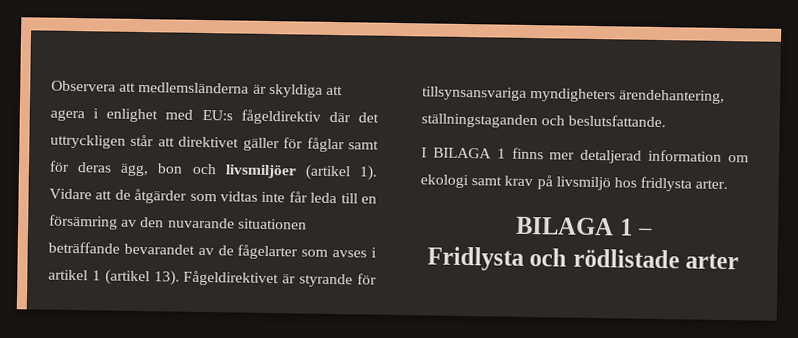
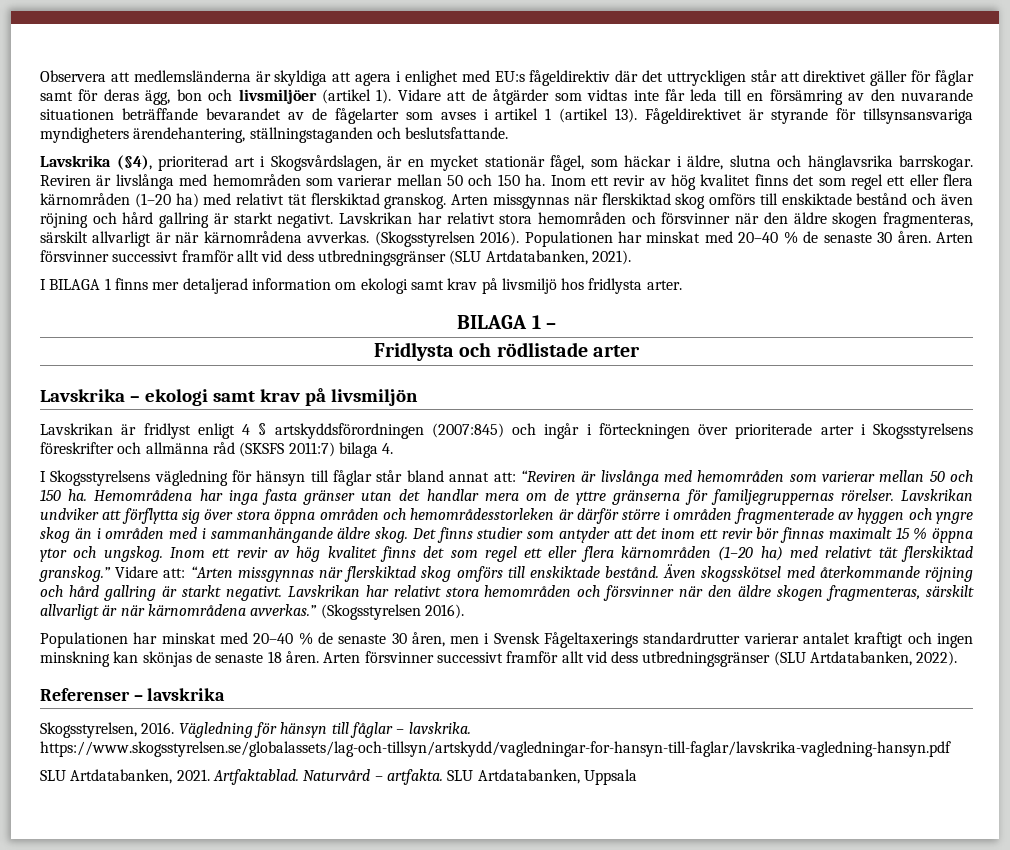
(667, 121) none -> [40,155,973,171] [40,174,973,190] [40,193,974,209] [40,212,973,228] [40,231,974,247] [40,250,631,266] // Lavskrika (§4), prioriterad art i Skogsvårdslagen, är en mycket stationär fågel, som häckar i äldre, slutna och hänglavsrika barrskogar. Reviren är livslånga med hemområden som varierar mellan 50 och 150 ha. Inom ett revir av hög kvalitet finns det som regel ett eller flera kärnområden (1–20 ha) med relativt tät flerskiktad granskog. Arten missgynnas när flerskiktad skog omförs till enskiktade bestånd och även röjning och hård gallring är starkt negativt. Lavskrikan har relativt stora hemområden och försvinner när den äldre skogen fragmenteras, särskilt allvarligt är när kärnområdena avverkas. (Skogsstyrelsen 2016). Populationen har minskat med 20–40 % de senaste 30 åren. Arten försvinner successivt framför allt vid dess utbredningsgränser (SLU Artdatabanken, 2021).
(740, 261) none -> [40,388,418,406] [40,423,973,439] [40,442,394,458] [40,470,974,486] [40,489,973,505] [40,508,973,524] [40,527,973,543] [40,546,974,562] [39,564,973,582] [40,585,975,601] [40,604,464,620] [40,632,973,648] [40,651,958,667] [40,688,226,701] [40,722,471,738] [40,741,951,757] [40,769,637,785] // Lavskrika – ekologi samt krav på livsmiljön // Lavskrikan är fridlyst enligt 4 § artskyddsförordningen (2007:845) och ingår i förteckningen över prioriterade arter i Skogsstyrelsens föreskrifter och allmänna råd (SKSFS 2011:7) bilaga 4. // I Skogsstyrelsens vägledning för hänsyn till fåglar står bland annat att: “Reviren är livslånga med hemområden som varierar mellan 50 och 150 ha. Hemområdena har inga fasta gränser utan det handlar mera om de yttre gränserna för familjegruppernas rörelser. Lavskrikan undviker att förflytta sig över stora öppna områden och hemområdesstorleken är därför större i områden fragmenterade av hyggen och yngre skog än i områden med i sammanhängande äldre skog. Det finns studier som antyder att det inom ett revir bör finnas maximalt 15 % öppna ytor och ungskog. Inom ett revir av hög kvalitet finns det som regel ett eller flera kärnområden (1–20 ha) med relativt tät flerskiktad granskog.” Vidare att: “Arten missgynnas när flerskiktad skog omförs till enskiktade bestånd. Även skogsskötsel med återkommande röjning och hård gallring är starkt negativt. Lavskrikan har relativt stora hemområden och försvinner när den äldre skogen fragmenteras, särskilt allvarligt är när kärnområdena avverkas.” (Skogsstyrelsen 2016). // Populationen har minskat med 20–40 % de senaste 30 åren, men i Svensk Fågeltaxerings standardrutter varierar antalet kraftigt och ingen minskning kan skönjas de senaste 18 åren. Arten försvinner successivt framför allt vid dess utbredningsgränser (SLU Artdatabanken, 2022). // Referenser – lavskrika // Skogsstyrelsen, 2016. Vägledning för hänsyn till fåglar – lavskrika. https://www.skogsstyrelsen.se/globalassets/lag-och-tillsyn/artskydd/vagledningar-for-hansyn-till-faglar/lavskrika-vagledning-hansyn.pdf // SLU Artdatabanken, 2021. Artfaktablad. Naturvård – artfakta. SLU Artdatabanken, Uppsala

